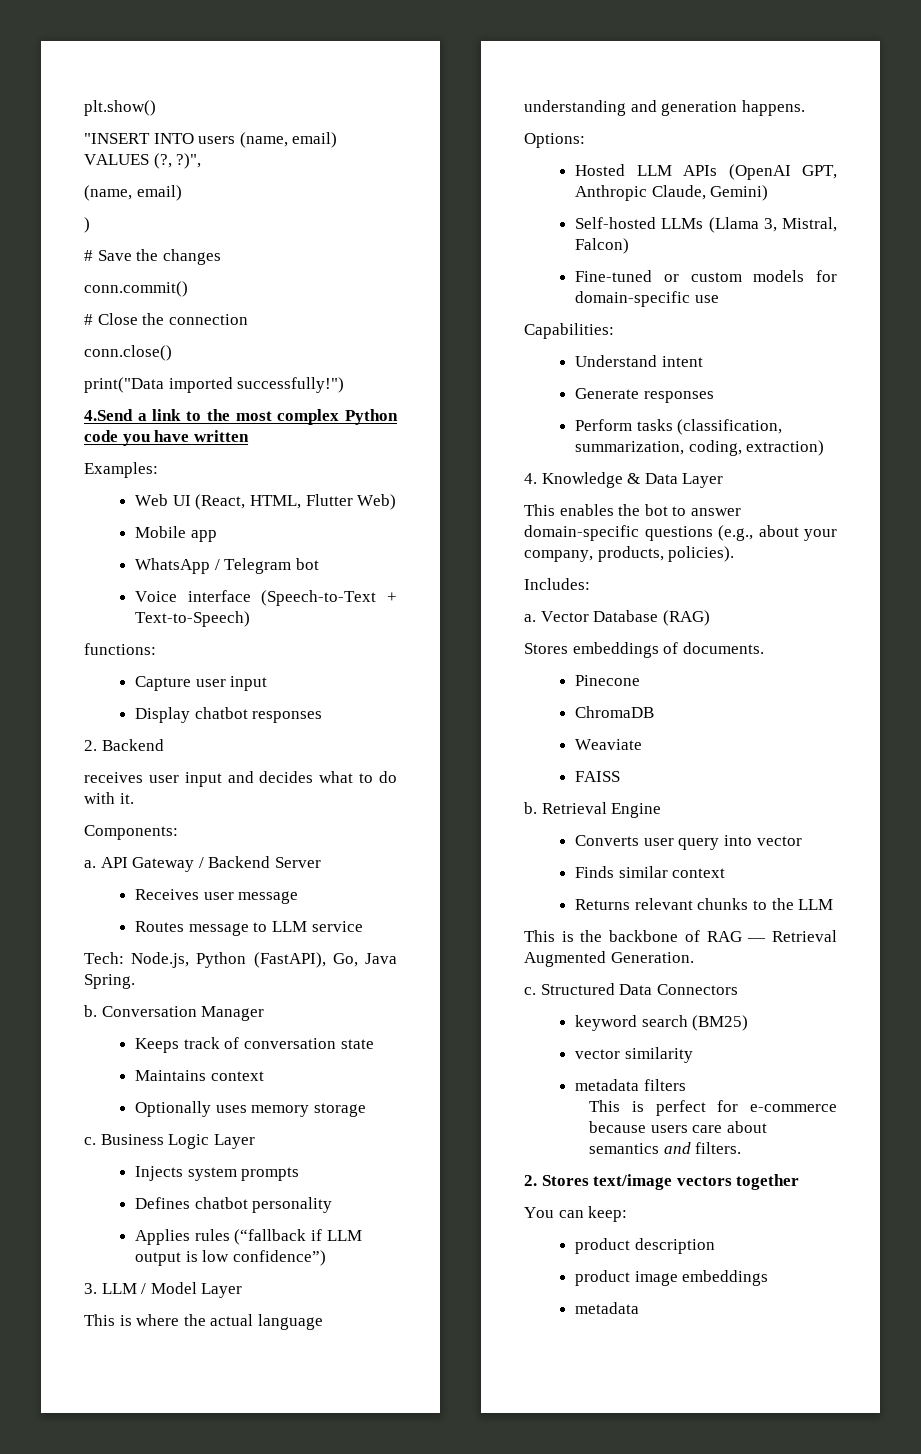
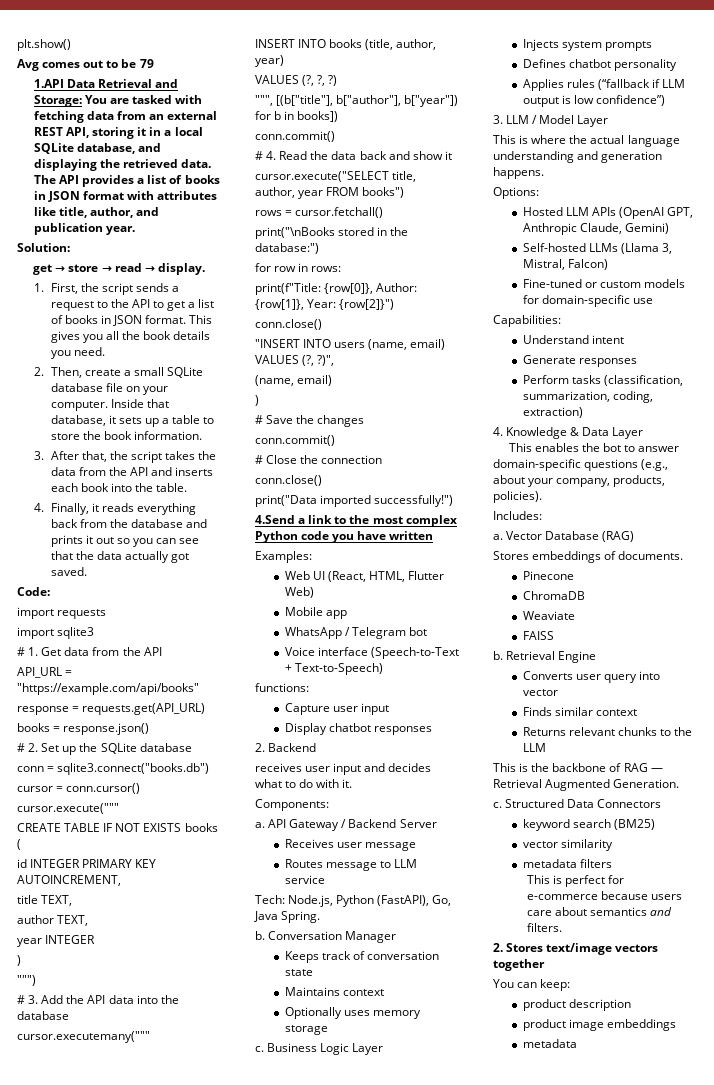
(156, 108) none -> [17,59,154,71] [33,79,179,88] [33,95,203,107] [33,111,218,123] [33,127,203,139] [33,143,162,154] [33,159,212,171] [33,175,220,187] [33,191,218,202] [33,207,160,218] [33,223,135,235] [17,243,70,252] [33,263,205,275] [33,283,180,295] [50,299,215,311] [50,315,213,326] [50,331,211,343] [50,347,105,359] [33,367,204,378] [50,383,169,395] [50,399,169,411] [50,415,215,427] [50,431,203,440] [33,451,217,463] [50,467,214,476] [50,483,188,492] [33,503,197,515] [50,519,208,528] [50,535,200,547] [50,551,190,563] [50,567,87,576] [17,587,50,596] [17,607,107,619] [17,627,95,639] [17,647,162,656] [17,667,73,678] [17,683,199,695] [17,703,206,715] [17,723,150,735] [17,743,192,755] [17,763,210,775] [17,783,141,794] [17,803,119,814] [17,823,218,832] [17,839,21,850] [17,859,157,868] [17,875,121,886] [17,895,73,906] [17,915,89,926] [17,935,96,947] [17,955,21,966] [17,975,36,986] [17,995,179,1004] [17,1011,69,1020] [17,1031,150,1043] [255,39,437,50] [255,55,284,67] [255,75,338,86] [255,95,459,107] [255,111,339,122] [255,131,335,142] [255,151,452,160] [255,171,417,182] [255,187,405,199] [255,207,384,218] [255,227,409,239] [255,243,319,254] [255,263,342,272] [255,283,418,295] [255,299,395,310] [255,319,322,330] // Avg comes out to be 79 // 1.API Data Retrieval and Storage: You are tasked with fetching data from an external REST API, storing it in a local SQLite database, and displaying the retrieved data. The API provides a list of books in JSON format with attributes like title, author, and publication year. // Solution: // get → store → read → display. // 1. First, the script sends a request to the API to get a list of books in JSON format. This gives you all the book details you need. // 2. Then, create a small SQLite database file on your computer. Inside that database, it sets up a table to store the book information. // 3. After that, the script takes the data from the API and inserts each book into the table. // 4. Finally, it reads everything back from the database and prints it out so you can see that the data actually got saved. // Code: // import requests // import sqlite3 // # 1. Get data from the API // API_URL = "https://example.com/api/books" // response = requests.get(API_URL) // books = response.json() // # 2. Set up the SQLite database // conn = sqlite3.connect("books.db") // cursor = conn.cursor() // cursor.execute(""" // CREATE TABLE IF NOT EXISTS books ( // id INTEGER PRIMARY KEY AUTOINCREMENT, // title TEXT, // author TEXT, // year INTEGER // ) // """) // # 3. Add the API data into the database // cursor.executemany(""" // INSERT INTO books (title, author, year) // VALUES (?, ?, ?) // """, [(b["title"], b["author"], b["year"]) for b in books]) // conn.commit() // # 4. Read the data back and show it // cursor.execute("SELECT title, author, year FROM books") // rows = cursor.fetchall() // print("\nBooks stored in the database:") // for row in rows: // print(f"Title: {row[0]}, Author: {row[1]}, Year: {row[2]}") // conn.close()

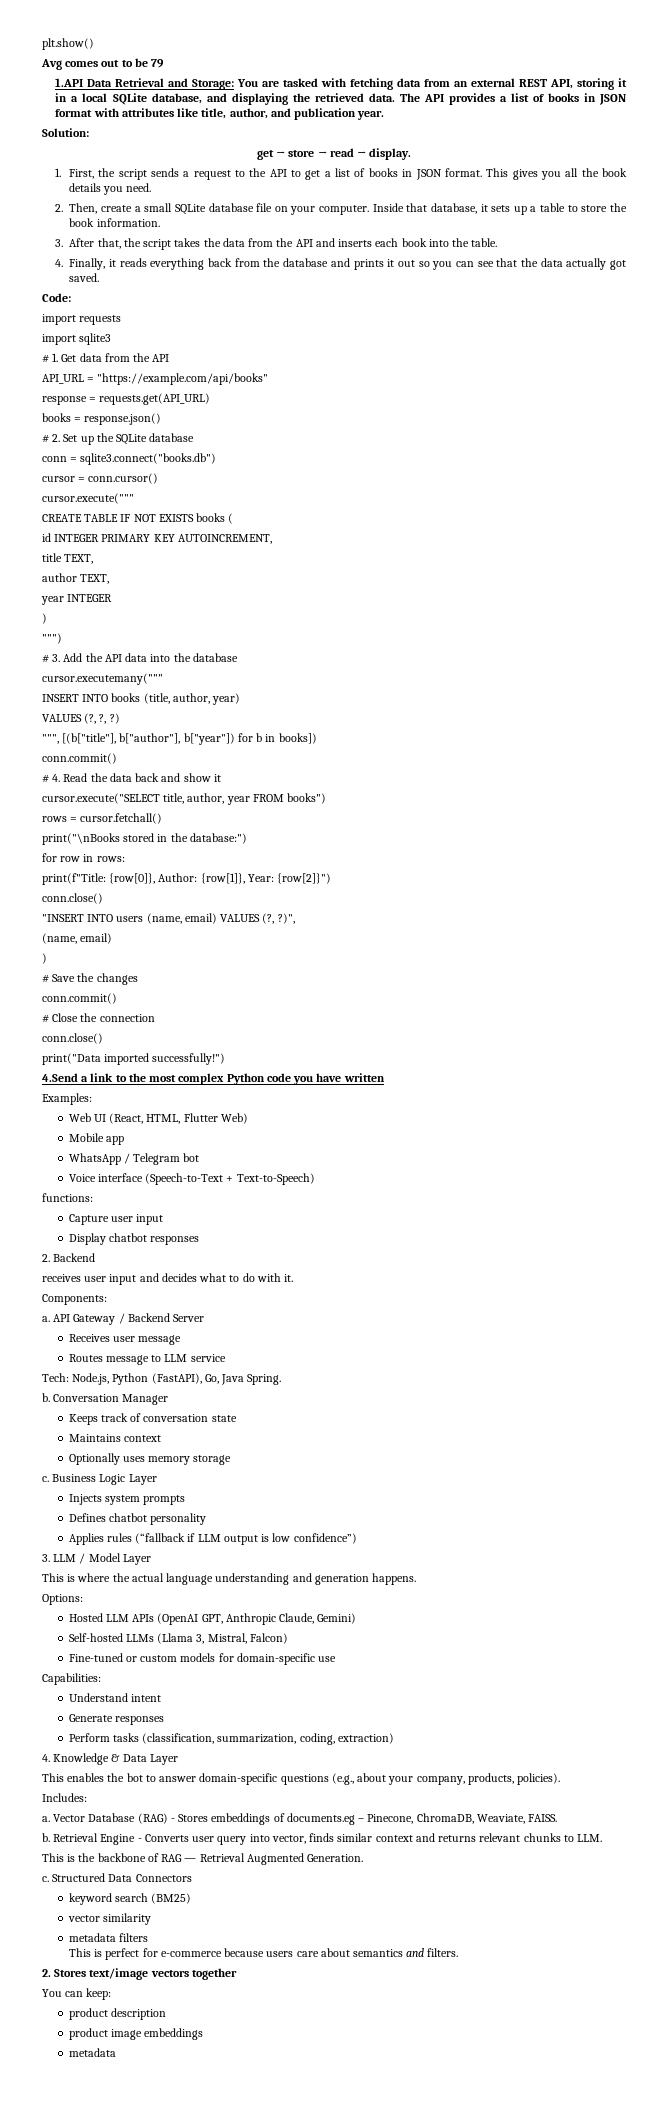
(635, 536) // -> [170,1818,175,1822] -
[618,551,684,560] [522,571,574,580] [522,591,585,600] [522,611,575,620] [522,631,554,640] documents. // Pinecone // ChromaDB // Weaviate // FAISS -> [286,1813,558,1825] documents.eg – Pinecone, ChromaDB, Weaviate, FAISS.
(597, 657) // -> [137,1838,142,1842] -
[522,689,558,696] [522,707,552,716] vector // Finds -> [271,1833,335,1844] vector, finds
[522,727,566,736] // Returns -> [415,1833,477,1842] and returns
[673,727,692,736] [522,743,546,752] the LLM -> [577,1834,603,1842] LLM.

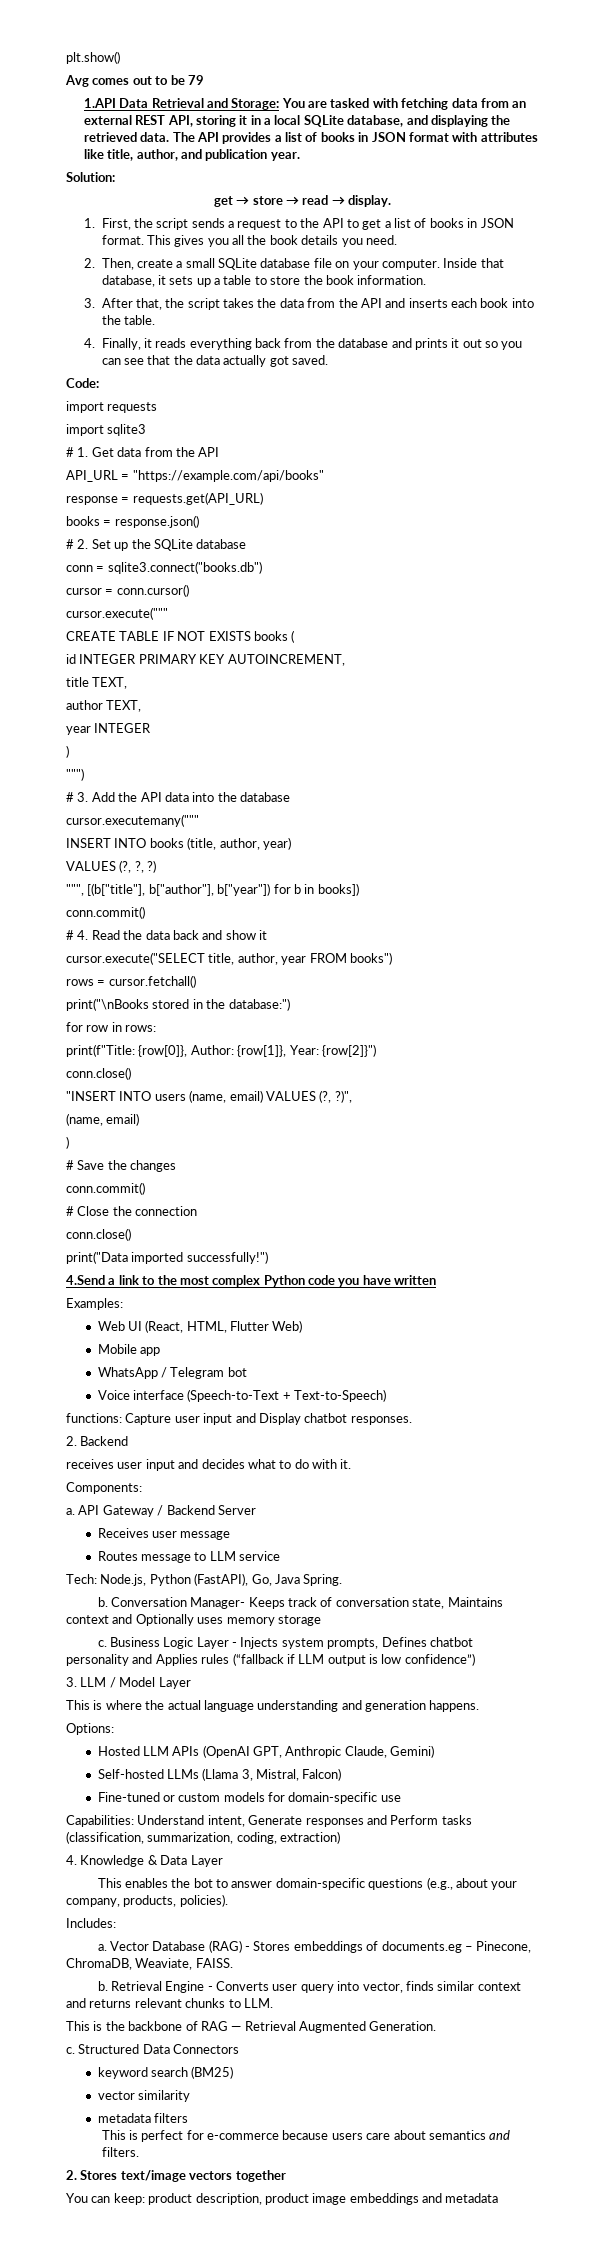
(93, 1197) // -> (122, 1418) none
(164, 1219) // -> [235,1413,256,1423] and
[150,1236,200,1245] responses -> [350,1416,412,1425] responses.
[122,1394,169,1405] Manager // -> [190,1597,246,1609] Manager-
[211,1415,237,1422] state // -> [412,1598,445,1609] state,
(161, 1438) // -> [112,1614,133,1624] and
(157, 1479) // -> [232,1642,238,1647] -
[143,1495,186,1505] prompts // -> [327,1638,379,1649] prompts,
(207, 1519) // -> [132,1654,153,1664] and
[68,1693,161,1702] // Understand intent // -> [137,1815,245,1827] Understand intent,
(164, 1720) // -> [366,1815,387,1825] and
[68,2008,166,2020] // product description // -> [148,2193,262,2205] product description,
(204, 2034) // -> [422,2193,442,2203] and

